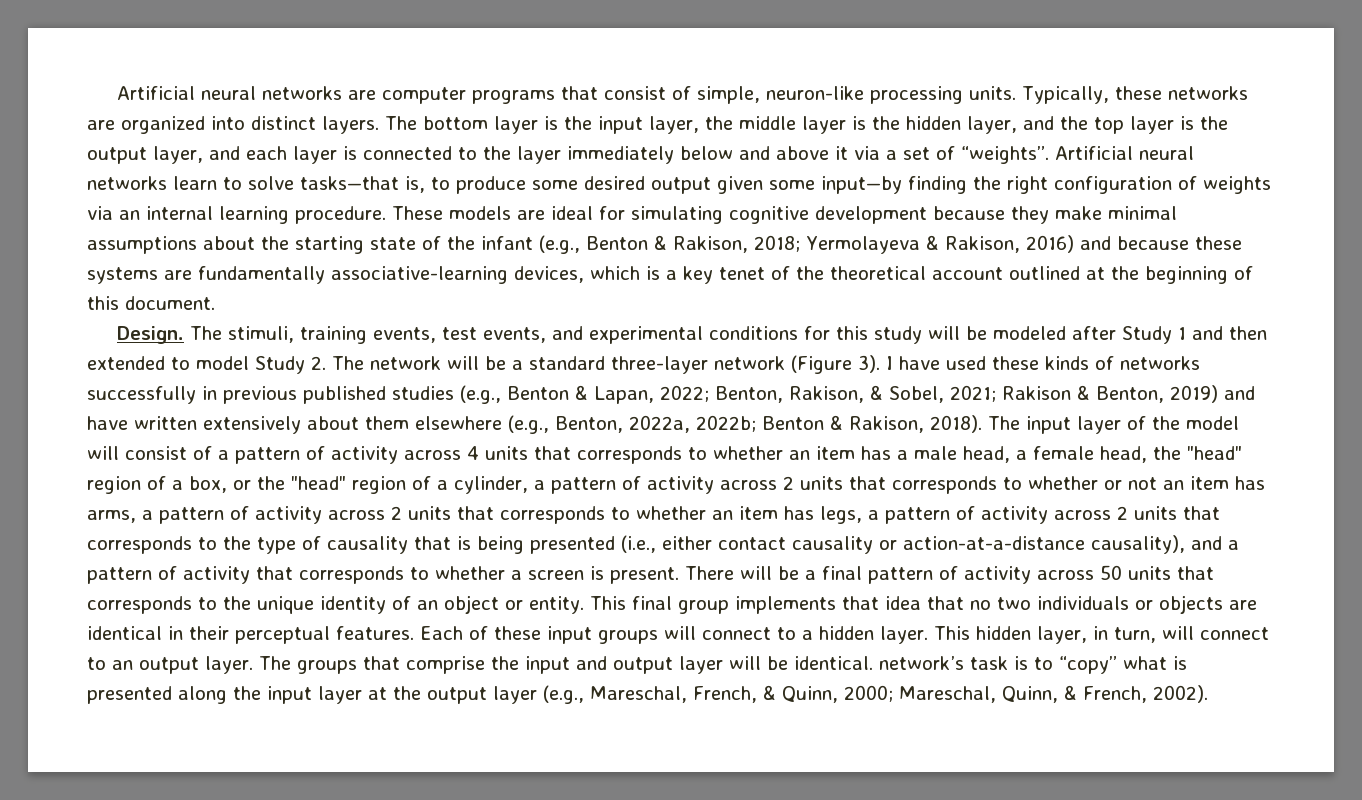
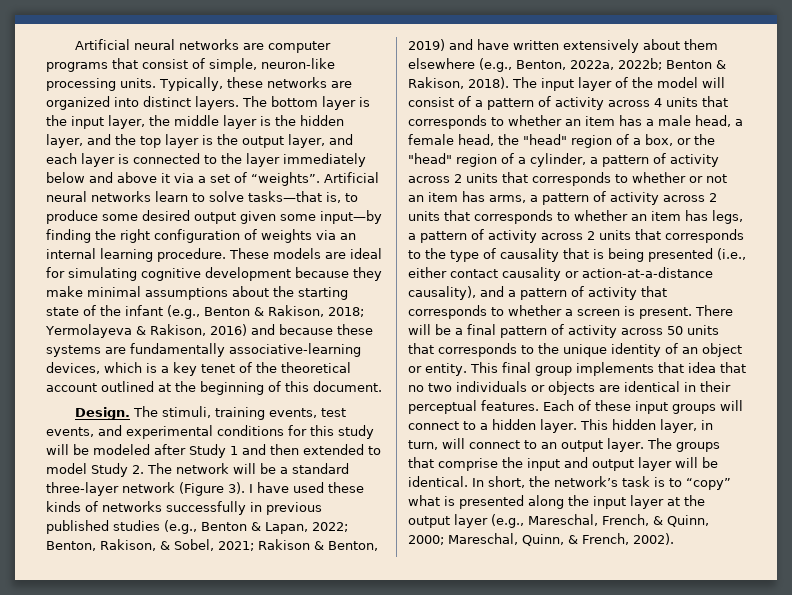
(873, 663) none -> [472,476,550,488] In short, the

